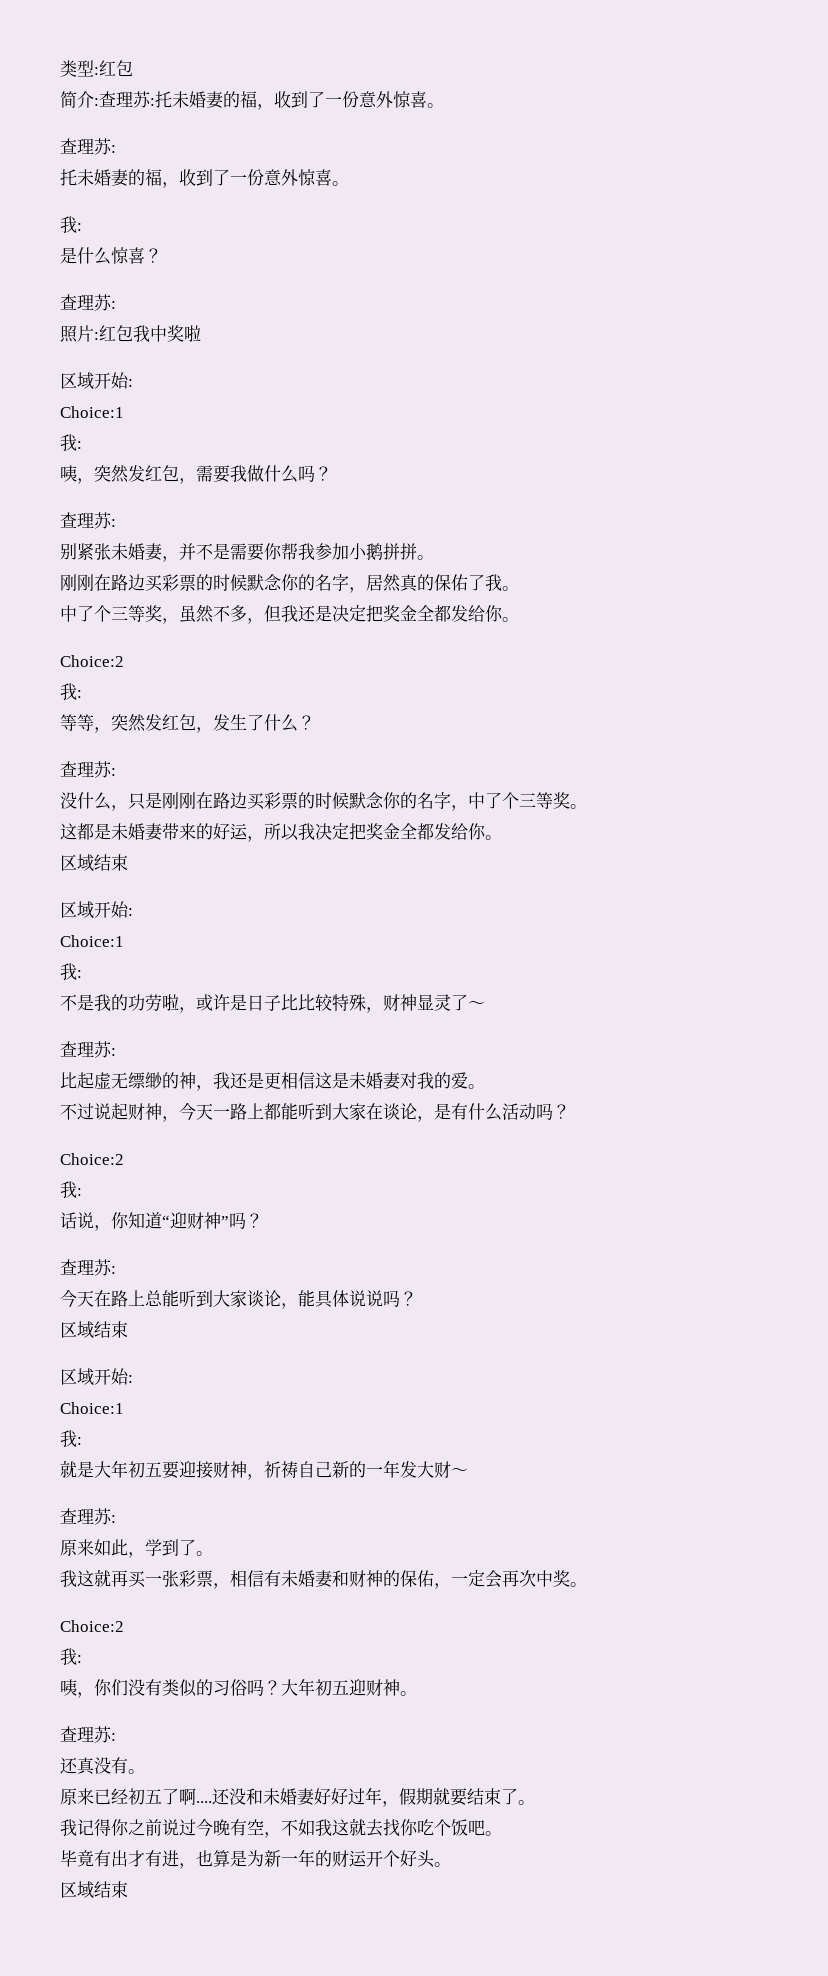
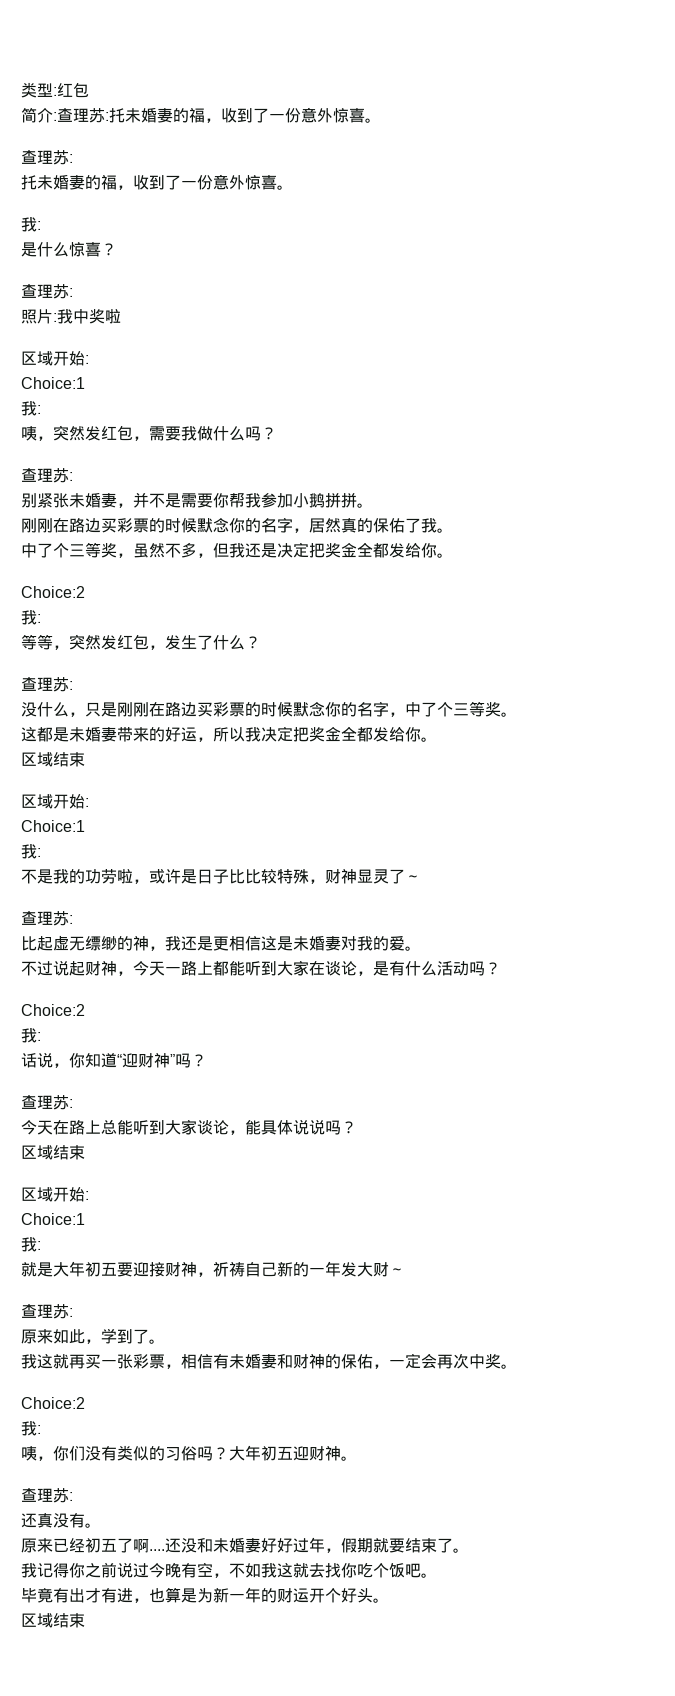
[99,325,133,342] 红包 -> (57, 317) none

